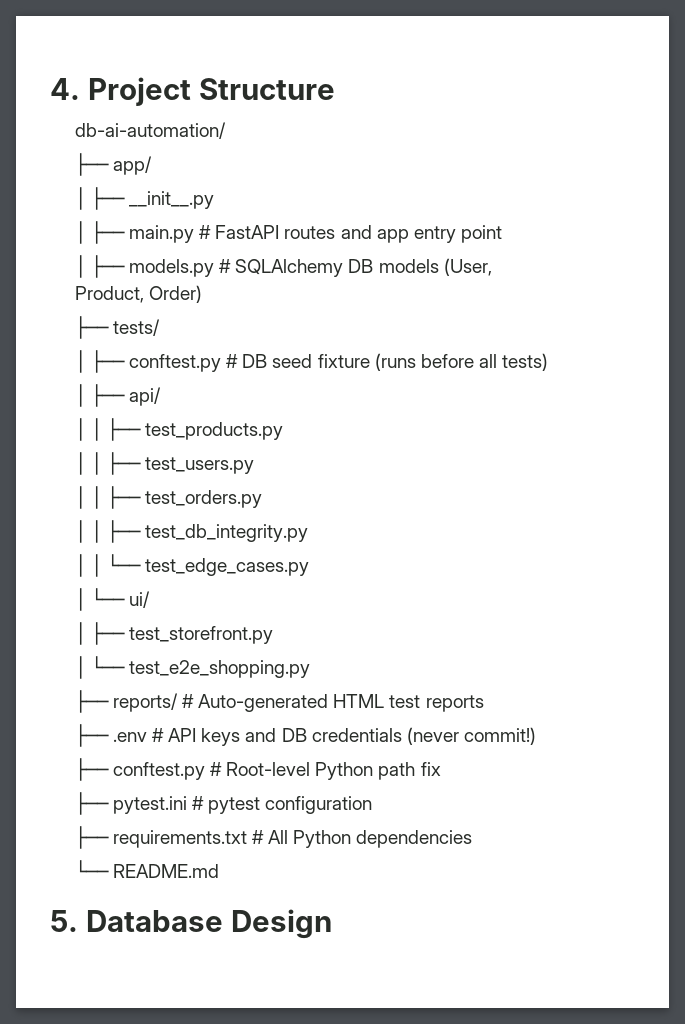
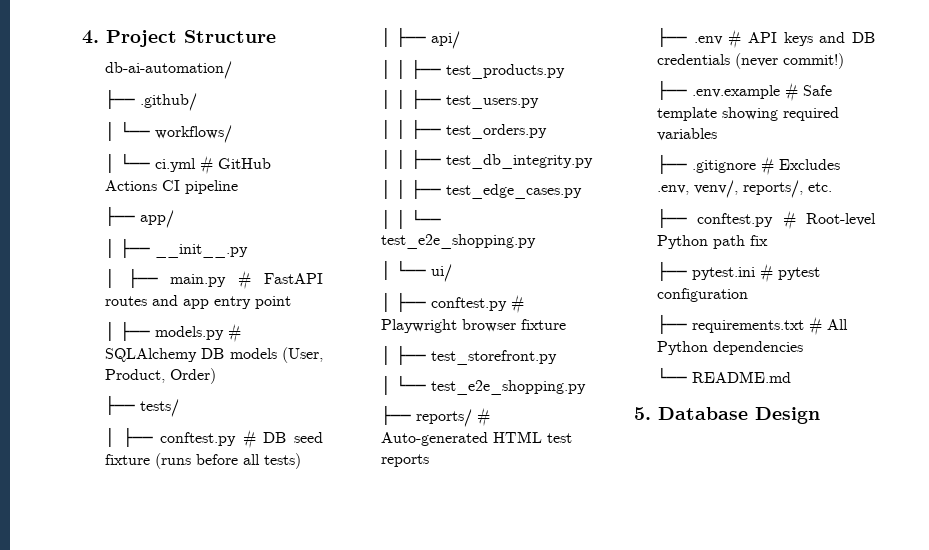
(226, 130) none -> [104,89,197,111] [104,121,232,143] [104,153,271,175] [104,180,238,194] // ├── .github/ // │ └── workflows/ // │ └── ci.yml # GitHub Actions CI pipeline
(309, 533) none -> [380,179,582,199] // │ │ ├── test_edge_cases.py
[145,558,310,576] test_edge_cases.py -> [380,234,536,249] test_e2e_shopping.py
(151, 599) none -> [380,292,524,314] [380,319,566,333] // │ ├── conftest.py # Playwright browser fixture
(536, 736) none -> [656,80,832,102] [656,107,839,121] [656,128,717,141] [656,154,840,176] [656,180,832,198] // ├── .env.example # Safe template showing required variables // ├── .gitignore # Excludes .env, venv/, reports/, etc.

